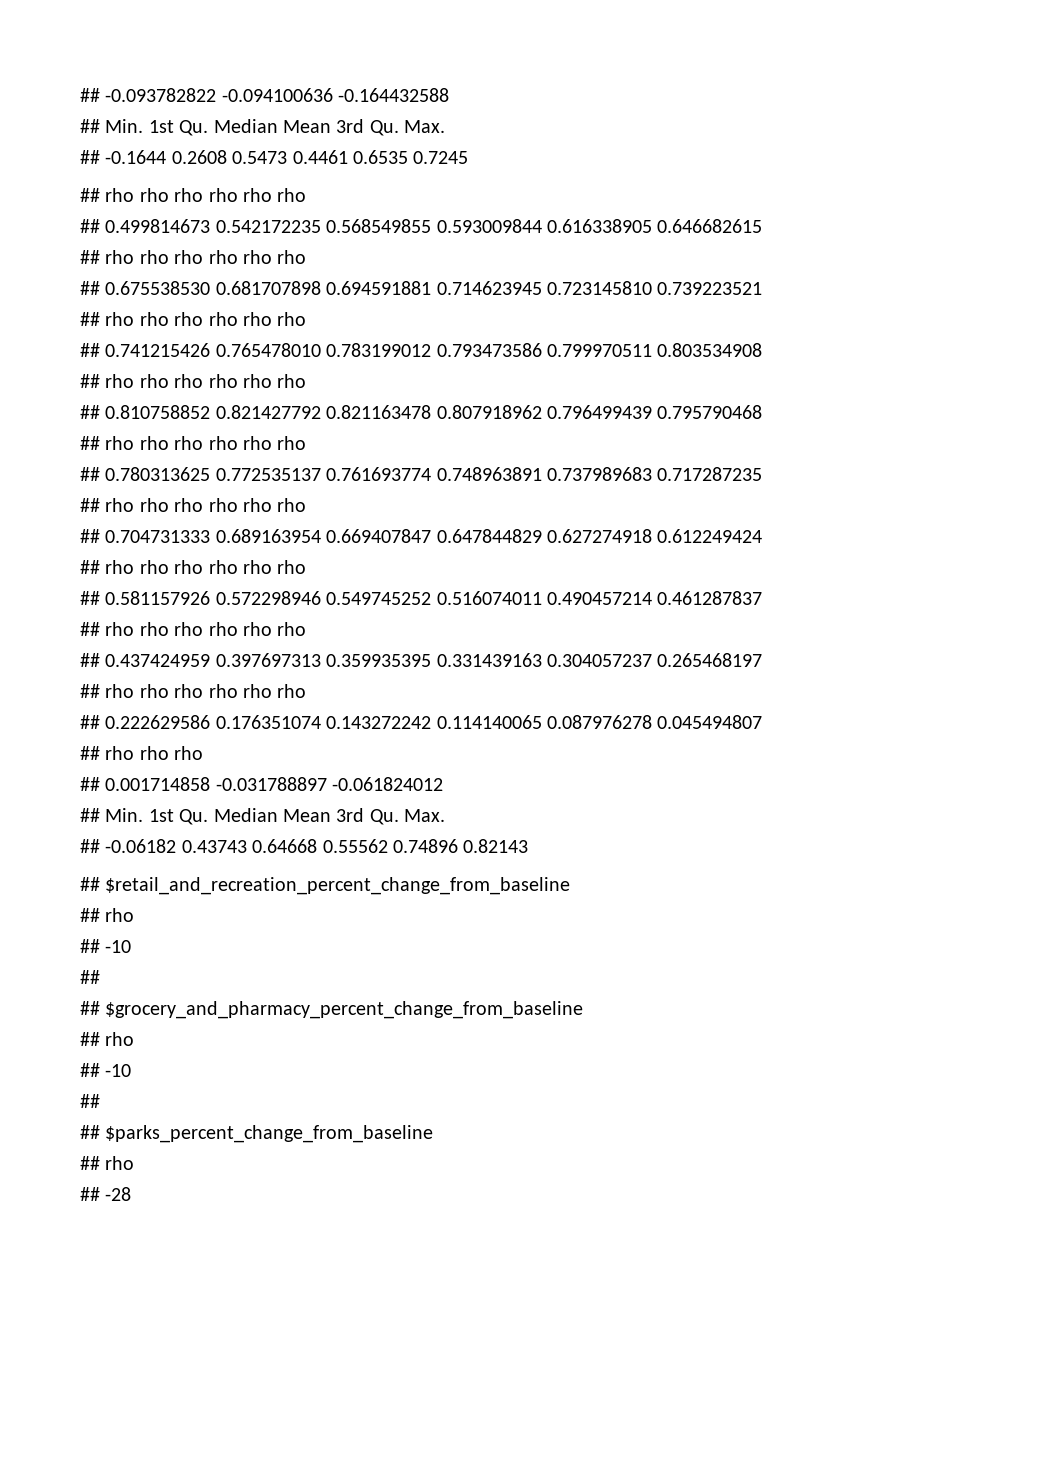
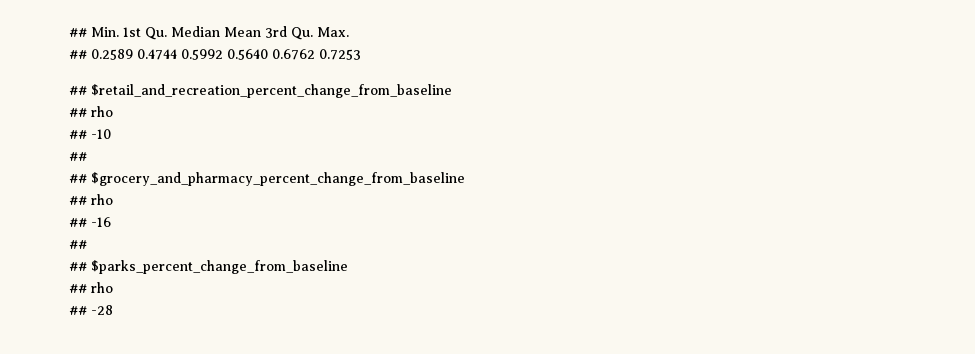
[80,88,450,102] [80,119,446,136] [80,150,469,164] [80,188,307,202] [80,219,763,233] [80,250,307,264] [80,281,763,295] [80,312,307,326] [80,343,763,357] [80,374,307,388] [80,405,763,419] [80,436,307,450] [80,467,763,481] [80,498,307,512] [80,529,763,543] [80,560,307,574] [80,591,763,605] [80,622,307,636] [80,653,763,667] [80,684,307,698] [80,715,763,729] [80,746,204,760] [80,777,444,791] [80,808,446,825] [80,839,529,853] ## -0.093782822 -0.094100636 -0.164432588 // ## Min. 1st Qu. Median Mean 3rd Qu. Max. // ## -0.1644 0.2608 0.5473 0.4461 0.6535 0.7245 // ## rho rho rho rho rho rho // ## 0.499814673 0.542172235 0.568549855 0.593009844 0.616338905 0.646682615 // ## rho rho rho rho rho rho // ## 0.675538530 0.681707898 0.694591881 0.714623945 0.723145810 0.739223521 // ## rho rho rho rho rho rho // ## 0.741215426 0.765478010 0.783199012 0.793473586 0.799970511 0.803534908 // ## rho rho rho rho rho rho // ## 0.810758852 0.821427792 0.821163478 0.807918962 0.796499439 0.795790468 // ## rho rho rho rho rho rho // ## 0.780313625 0.772535137 0.761693774 0.748963891 0.737989683 0.717287235 // ## rho rho rho rho rho rho // ## 0.704731333 0.689163954 0.669407847 0.647844829 0.627274918 0.612249424 // ## rho rho rho rho rho rho // ## 0.581157926 0.572298946 0.549745252 0.516074011 0.490457214 0.461287837 // ## rho rho rho rho rho rho // ## 0.437424959 0.397697313 0.359935395 0.331439163 0.304057237 0.265468197 // ## rho rho rho rho rho rho // ## 0.222629586 0.176351074 0.143272242 0.114140065 0.087976278 0.045494807 // ## rho rho rho // ## 0.001714858 -0.031788897 -0.061824012 // ## Min. 1st Qu. Median Mean 3rd Qu. Max. // ## -0.06182 0.43743 0.64668 0.55562 0.74896 0.82143 -> [69,26,349,40] [69,49,361,60] ## Min. 1st Qu. Median Mean 3rd Qu. Max. // ## 0.2589 0.4744 0.5992 0.5640 0.6762 0.7253
[105,1064,132,1077] -10 -> [91,217,111,227] -16

